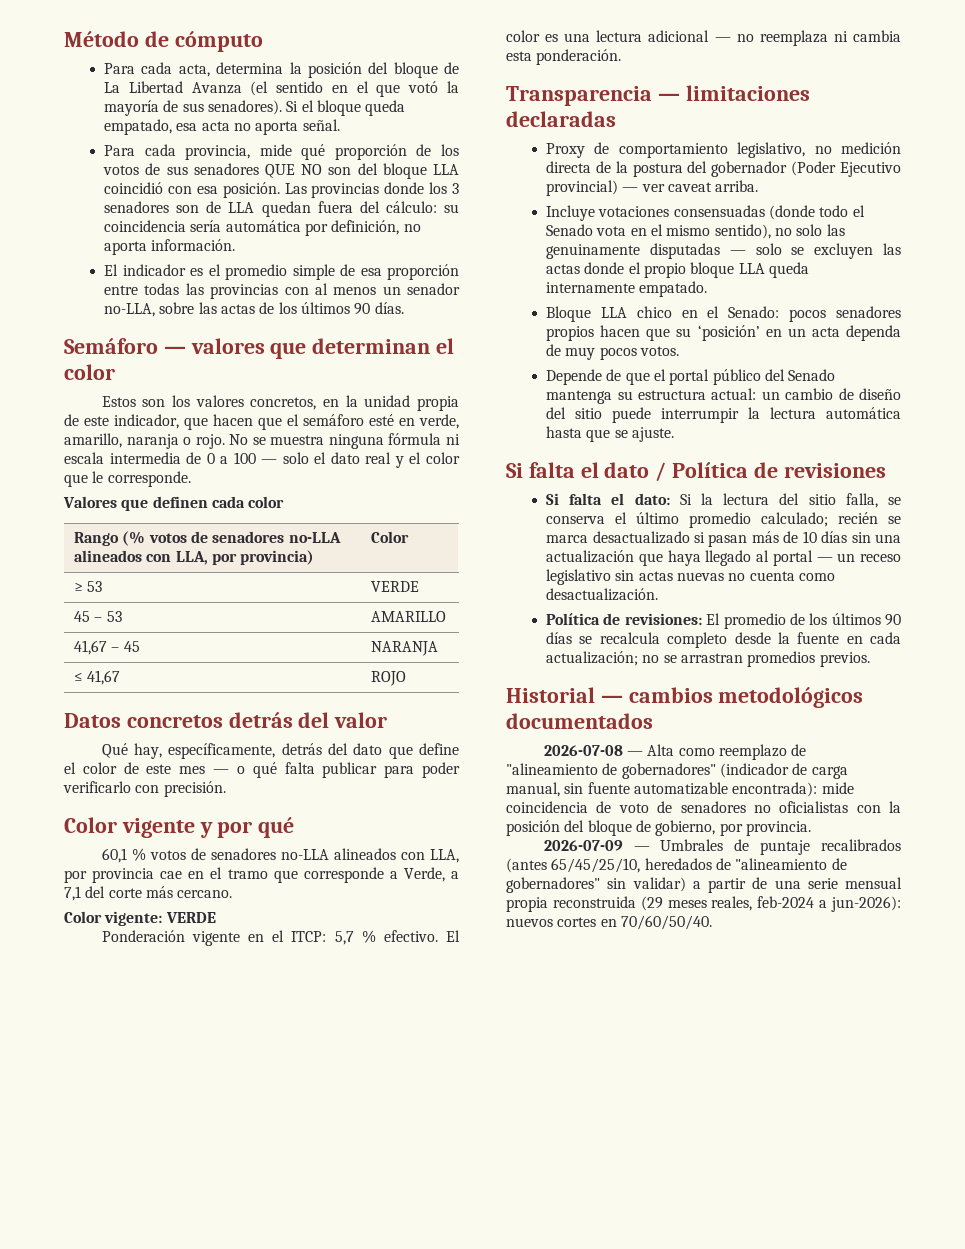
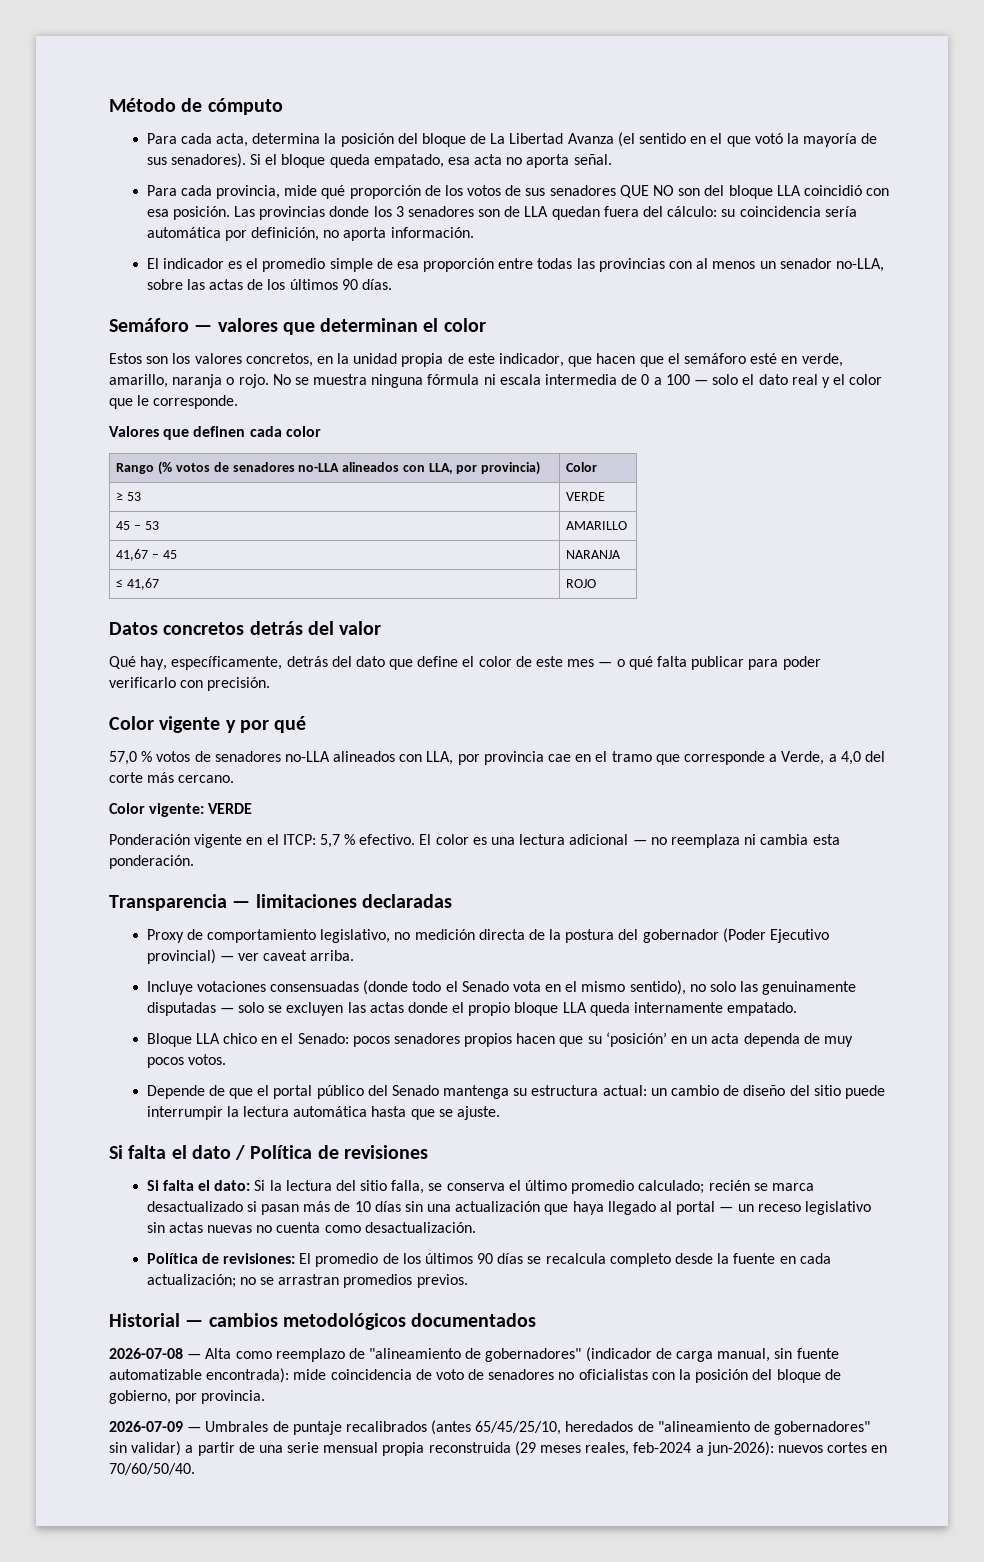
[101,848,127,863] 60,1 -> [109,751,137,765] 57,0
[64,886,81,901] 7,1 -> [840,751,861,765] 4,0

